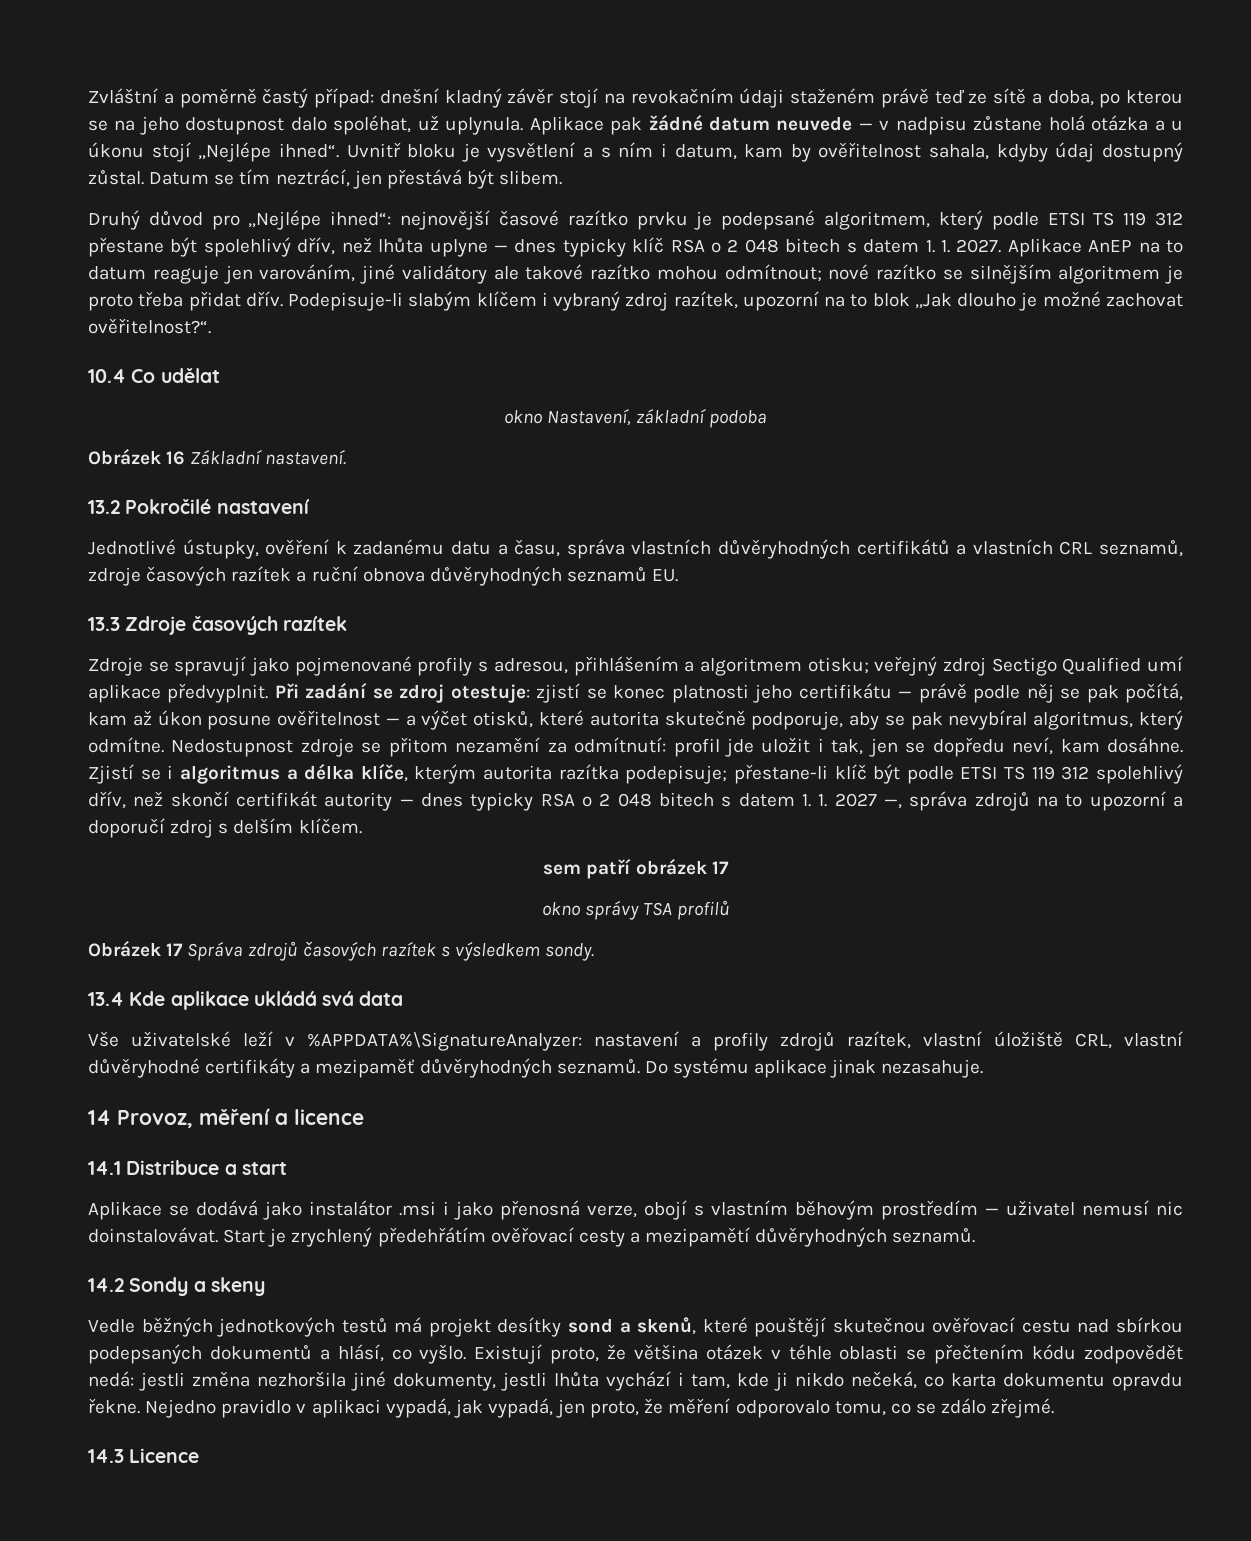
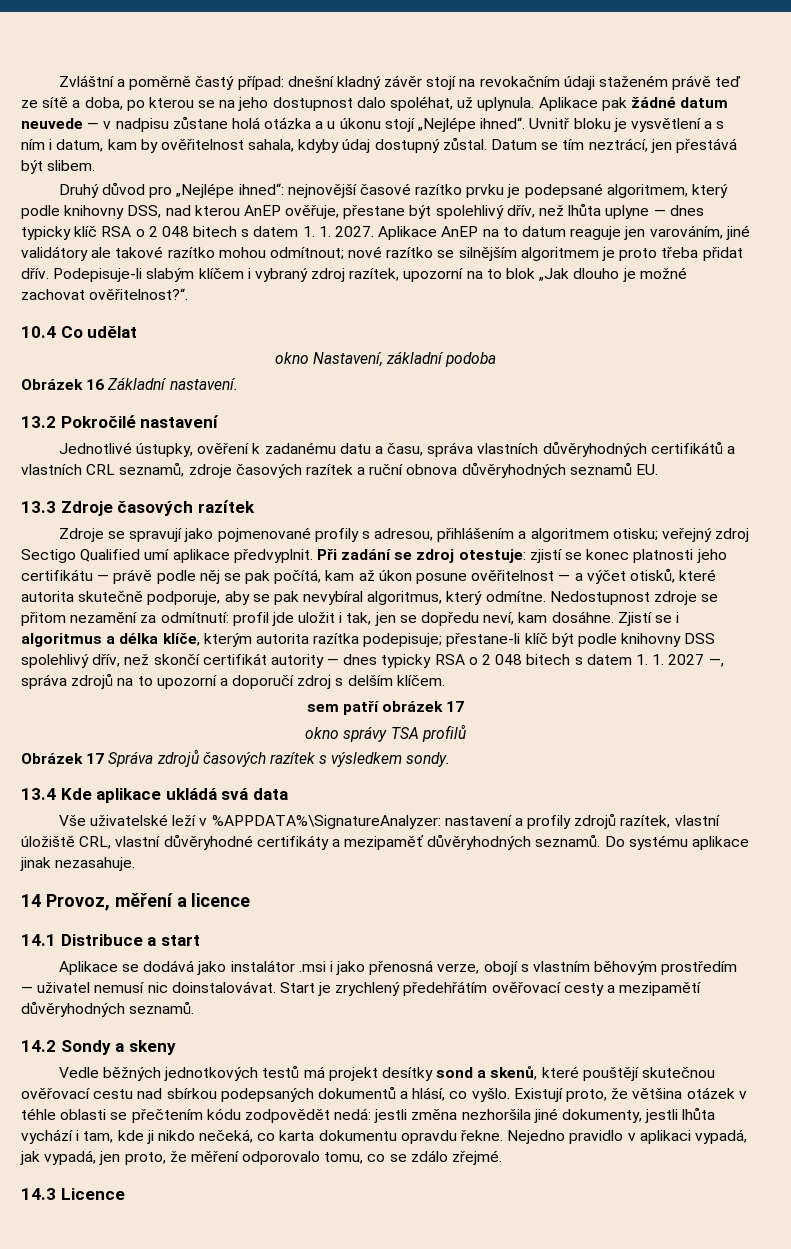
[1047,212,1184,226] ETSI TS 119 312 -> [64,205,340,219] knihovny DSS, nad kterou AnEP ověřuje,
[960,766,1090,780] ETSI TS 119 312 -> [621,633,716,647] knihovny DSS

